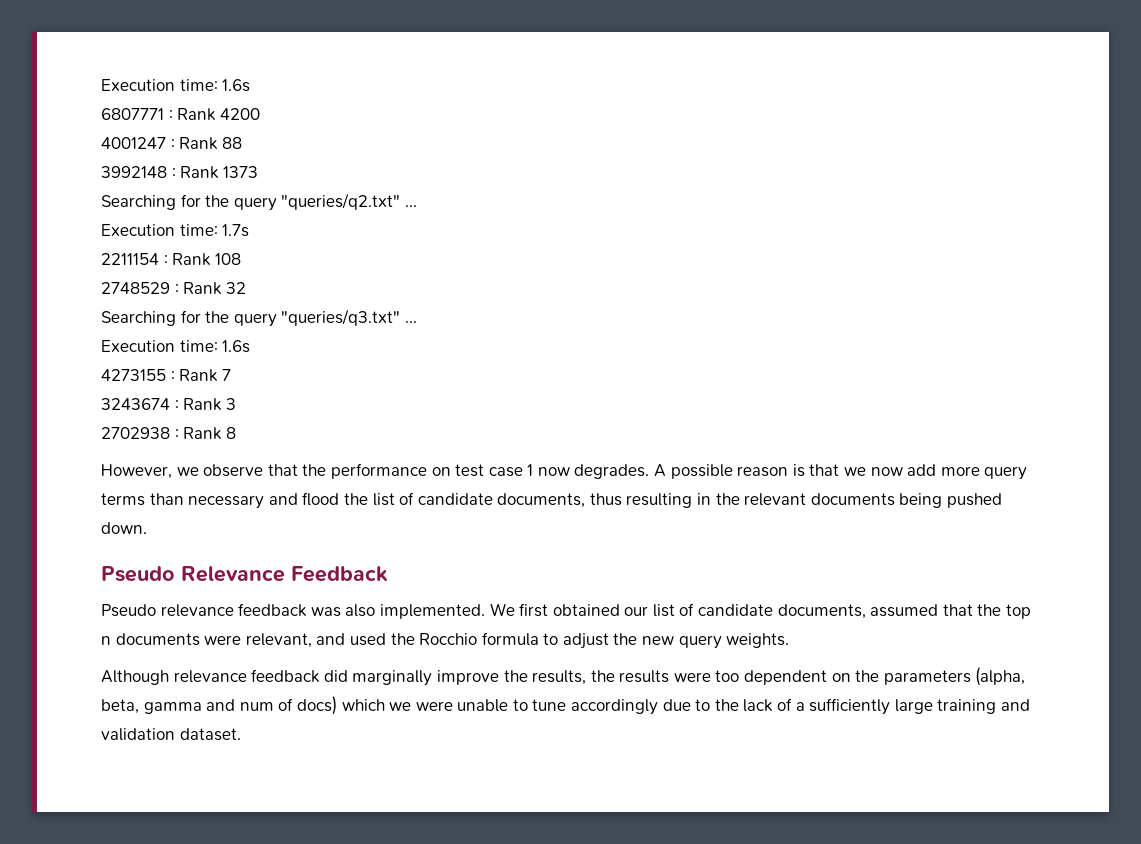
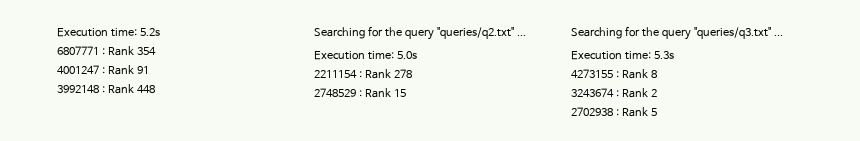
[101,79,251,92] Execution time: 1.6s -> [57,28,160,37] Execution time: 5.2s
[219,108,260,120] 4200 -> [136,47,156,55] 354
[221,137,242,149] 88 -> [136,66,149,74] 91
[222,166,258,178] 1373 -> [136,85,155,93] 448
[222,224,250,237] 1.7s -> [396,51,417,59] 5.0s
[214,253,241,265] 108 -> [393,69,412,78] 278
[225,282,246,294] 32 -> [393,89,406,97] 15
[222,340,251,353] 1.6s -> [653,51,674,59] 5.3s
[221,369,231,381] 7 -> [650,70,657,78] 8
[225,398,236,410] 3 -> [650,89,657,97] 2
[225,427,236,439] [101,463,1028,480] [101,492,1003,509] [101,522,147,534] [101,566,388,582] [101,603,1032,619] [101,632,790,649] [101,667,1026,686] [101,696,1030,715] [101,728,241,741] 8 // However, we observe that the performance on test case 1 now degrades. A possible reason is that we now add more query terms than necessary and flood the list of candidate documents, thus resulting in the relevant documents being pushed down. // Pseudo Relevance Feedback // Pseudo relevance feedback was also implemented. We first obtained our list of candidate documents, assumed that the top n documents were relevant, and used the Rocchio formula to adjust the new query weights. // Although relevance feedback did marginally improve the results, the results were too dependent on the parameters (alpha, beta, gamma and num of docs) which we were unable to tune accordingly due to the lack of a sufficiently large training and validation dataset. -> [650,108,657,116] 5

